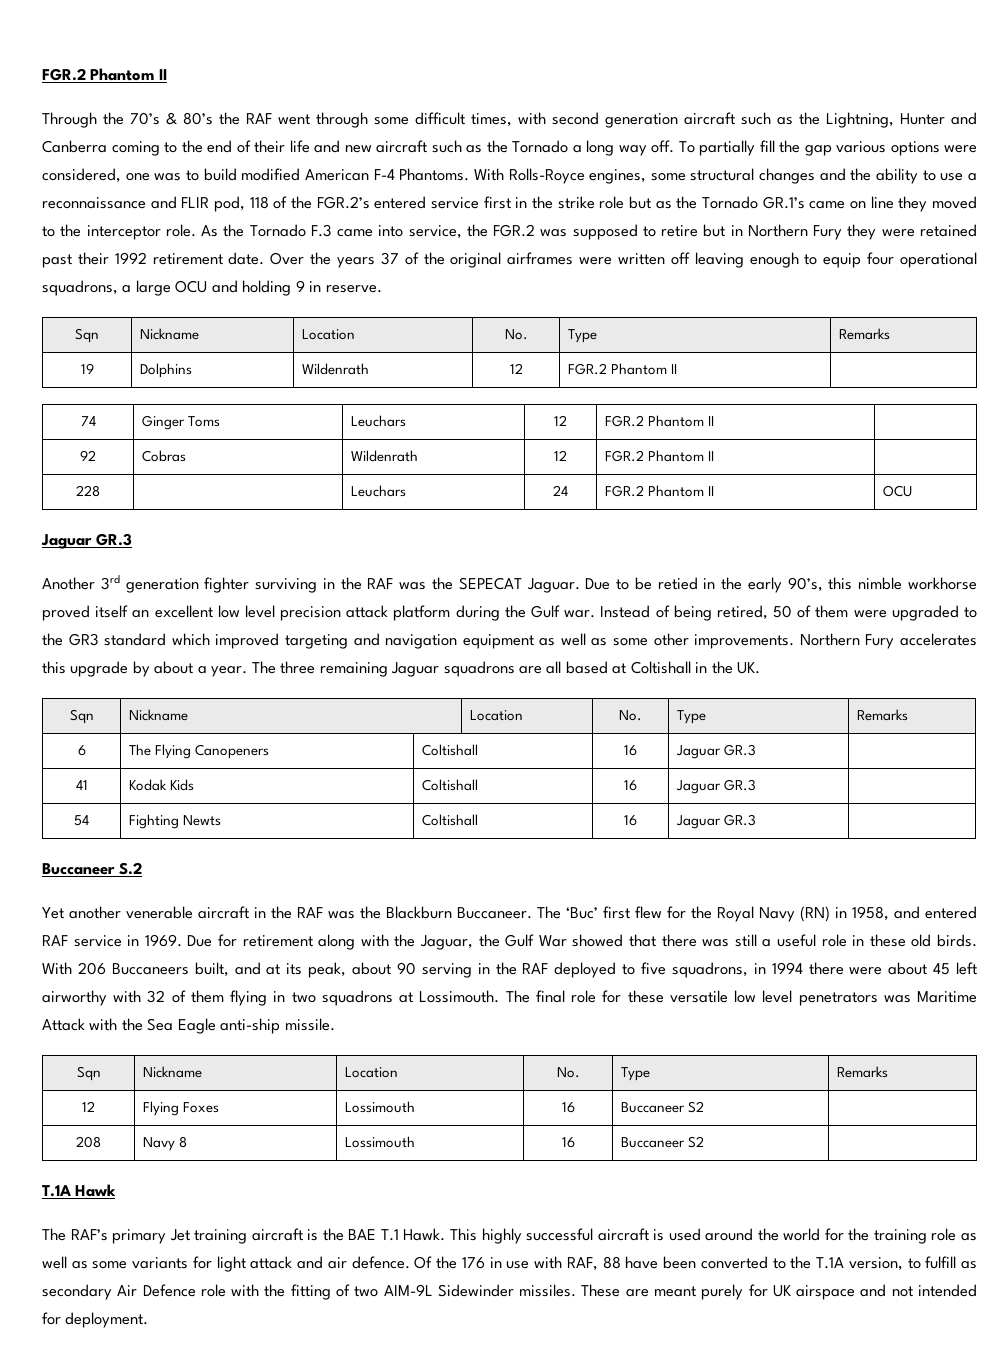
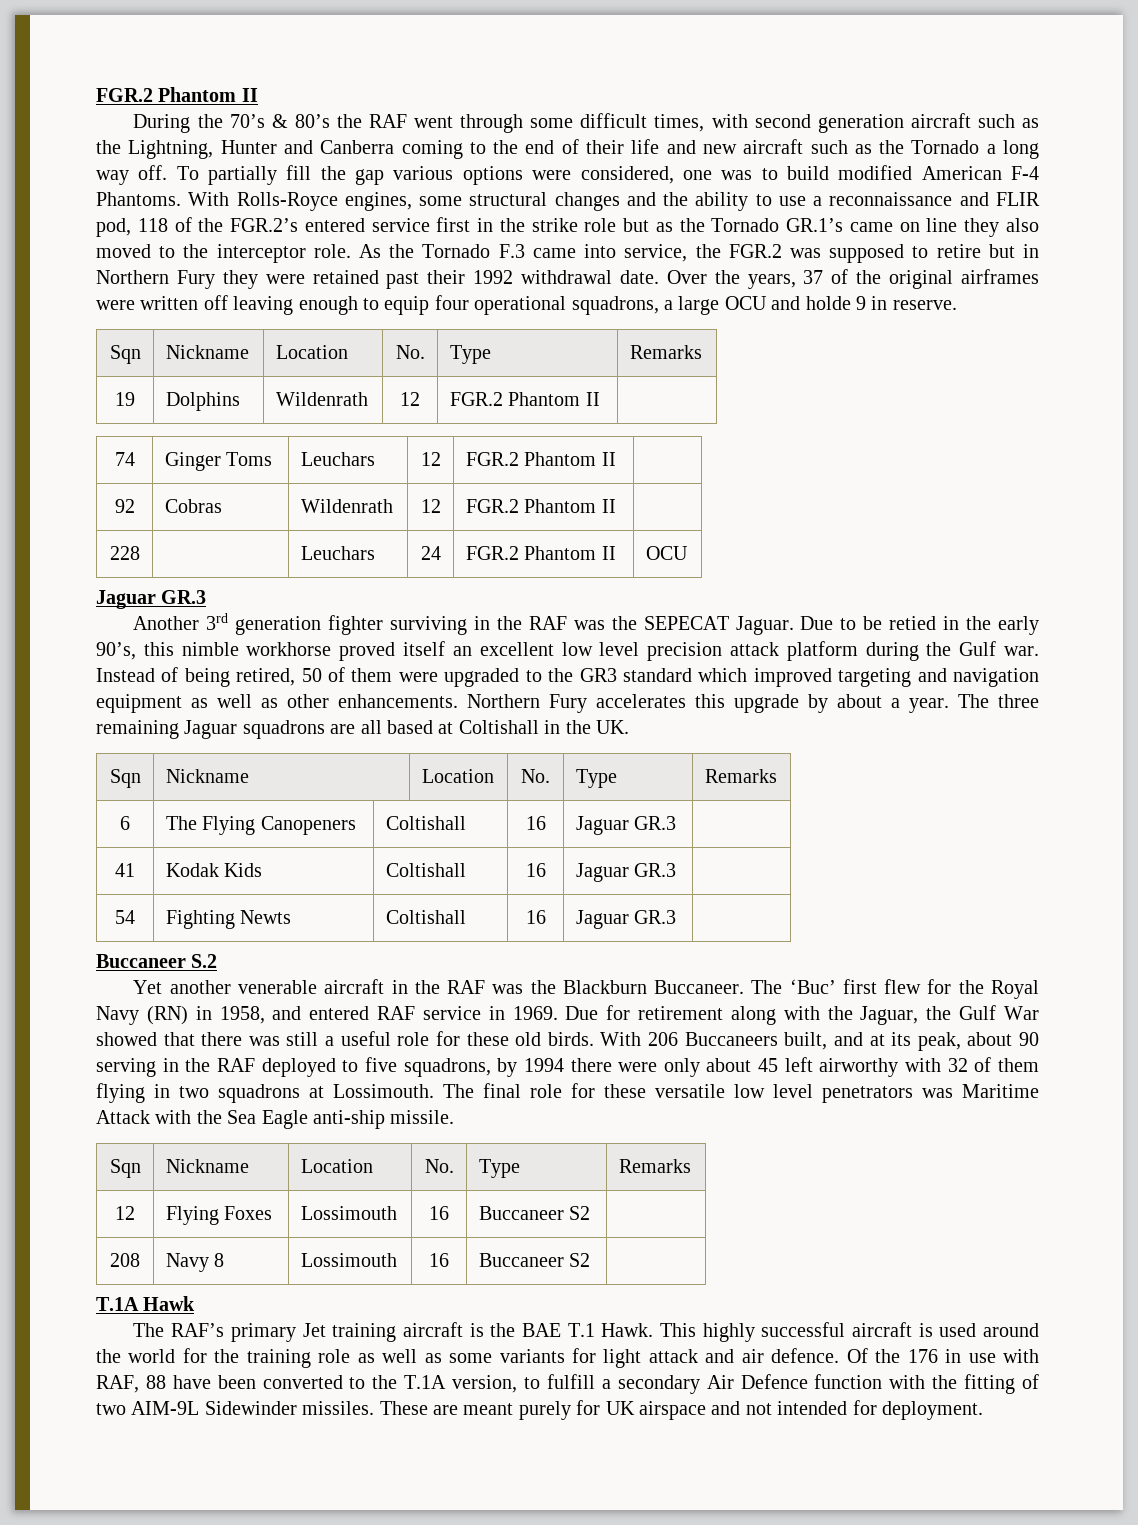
[42,112,97,128] Through -> [133,114,191,133] During
(928, 204) none -> [1006,218,1040,232] also
[152,253,223,265] retirement -> [521,270,613,284] withdrawal
[337,257,375,268] years -> [747,274,796,289] years,
[242,280,292,296] holding -> [805,296,851,310] holde
[613,633,795,649] some other improvements. -> [287,694,458,708] other enhancements.
[852,935,865,946] in -> [435,1031,460,1046] for
[753,963,766,974] in -> [497,1058,518,1077] by
(883, 971) none -> [663,1058,700,1077] only
[961,1261,978,1269] as -> [601,1379,611,1389] a
[200,1284,226,1297] role -> [814,1374,883,1389] function

